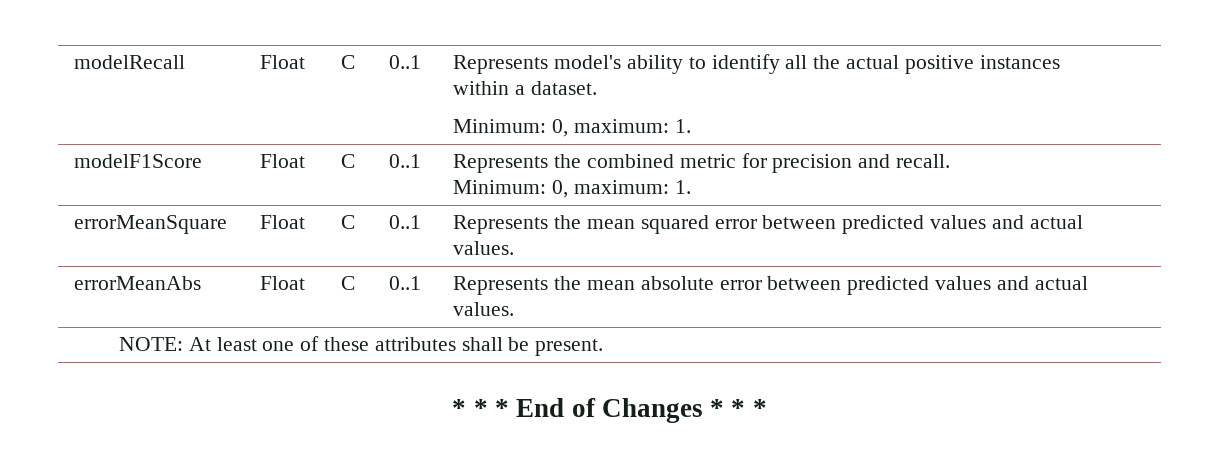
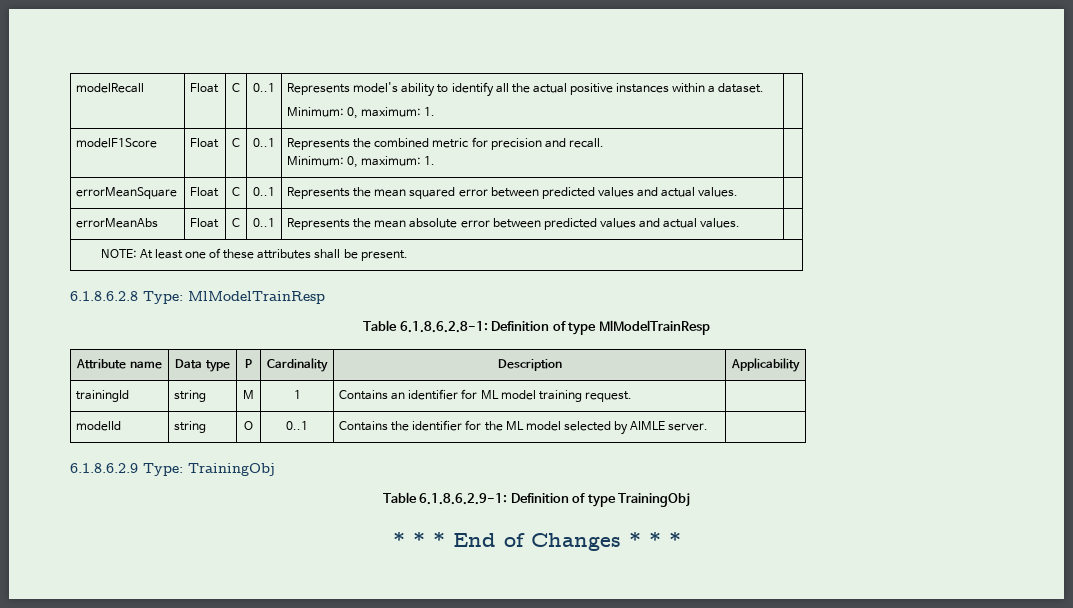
(604, 347) none -> [70,291,325,304] [363,320,710,335] [76,359,162,369] [175,359,230,372] [245,359,252,368] [267,358,328,372] [497,359,562,371] [731,358,800,372] [76,390,130,402] [174,390,207,402] [243,390,254,399] [293,390,301,399] [339,389,632,402] [76,421,122,431] [174,421,207,433] [244,421,253,430] [286,421,308,430] [339,420,709,435] [70,463,275,476] [382,492,691,507] // 6.1.8.6.2.8 Type: MlModelTrainResp // Table 6.1.8.6.2.8-1: Definition of type MlModelTrainResp // Attribute name | Data type | P | Cardinality | Description | Applicability // trainingId | string | M | 1 | Contains an identifier for ML model training request. | // modelId | string | O | 0..1 | Contains the identifier for the ML model selected by AIMLE server. | // 6.1.8.6.2.9 Type: TrainingObj // Table 6.1.8.6.2.9-1: Definition of type TrainingObj

